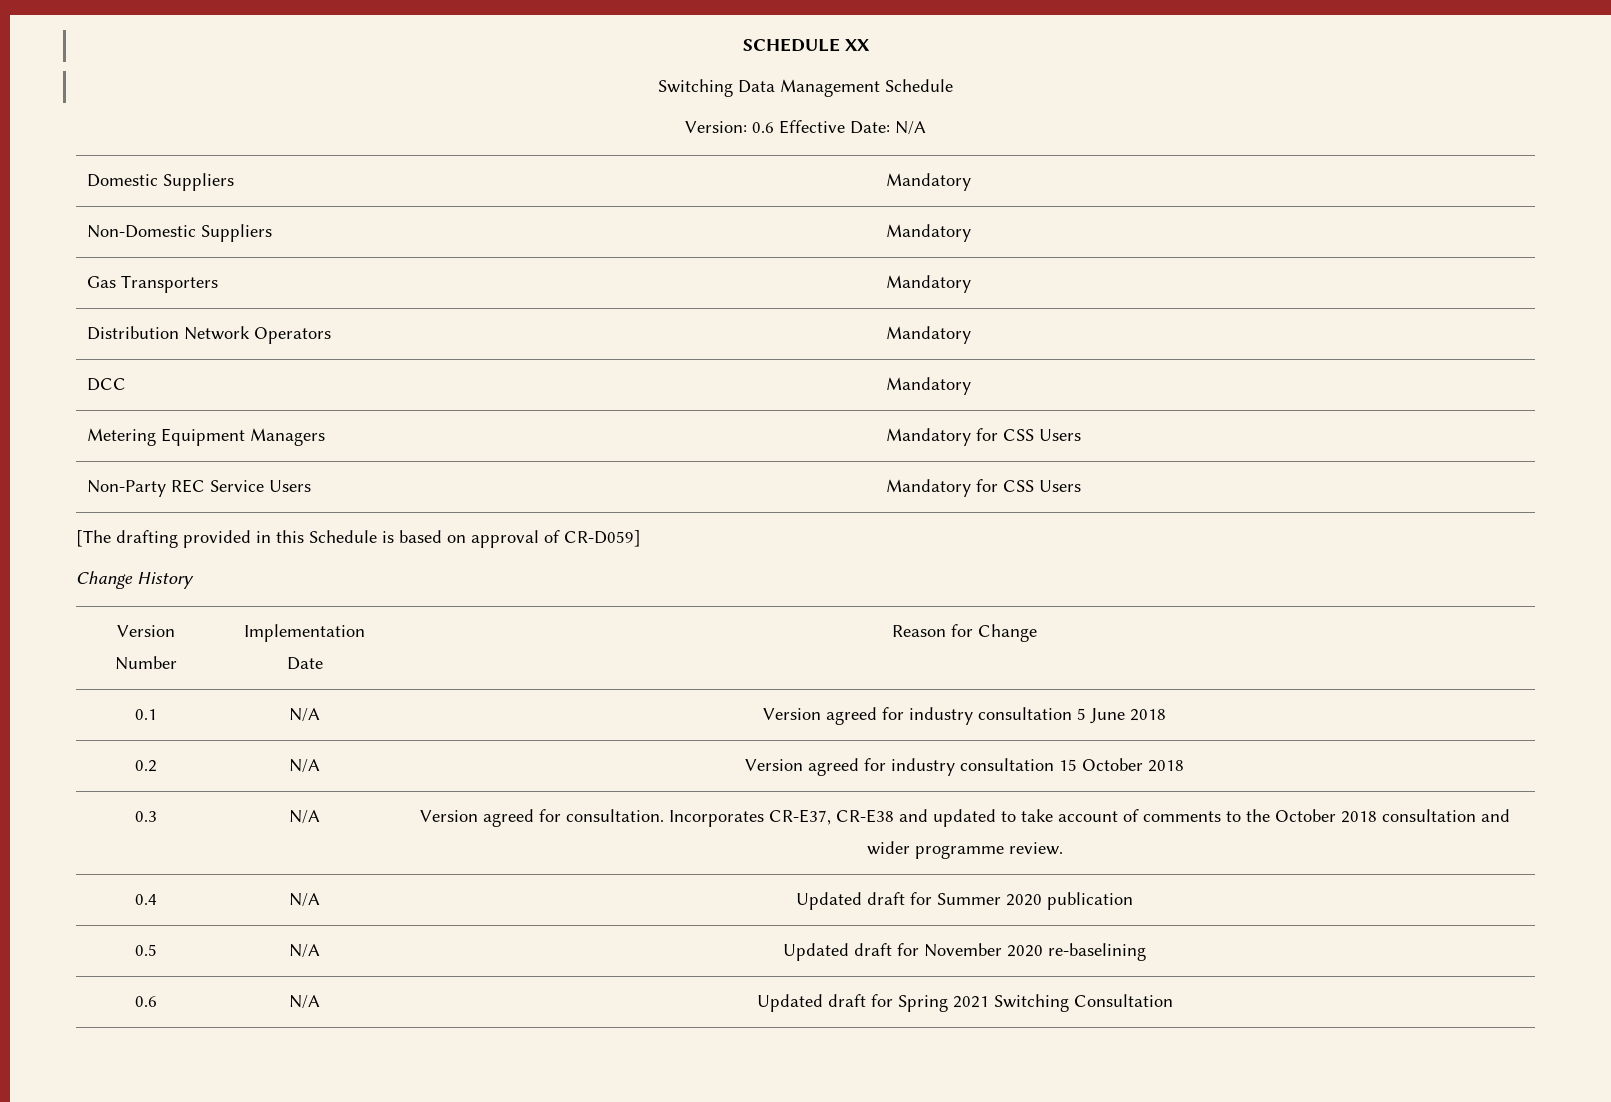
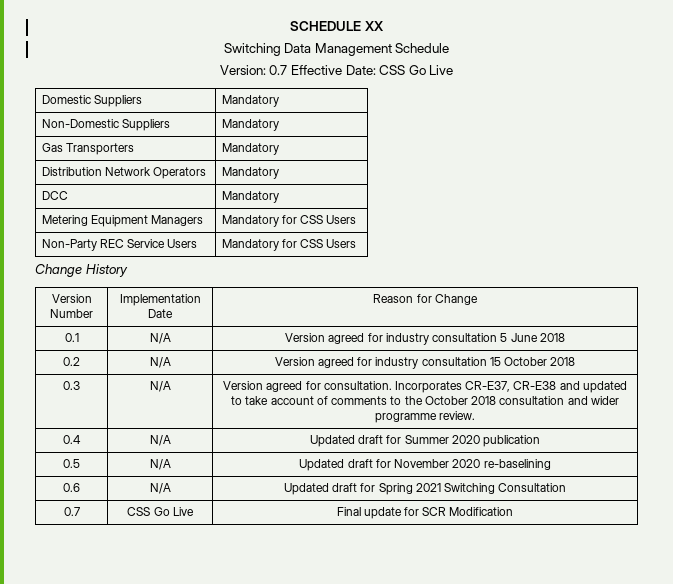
[752,122,774,133] 0.6 -> [269,65,288,75] 0.7
[895,121,926,135] N/A -> [379,65,454,75] CSS Go Live
[76,530,641,548] // [The drafting provided in this Schedule is based on approval of CR-D059] -> (357, 243) none
(1173, 1000) none -> [63,507,80,516] [127,507,194,516] [336,507,514,519] // 0.7 | CSS Go Live | Final update for SCR Modification

